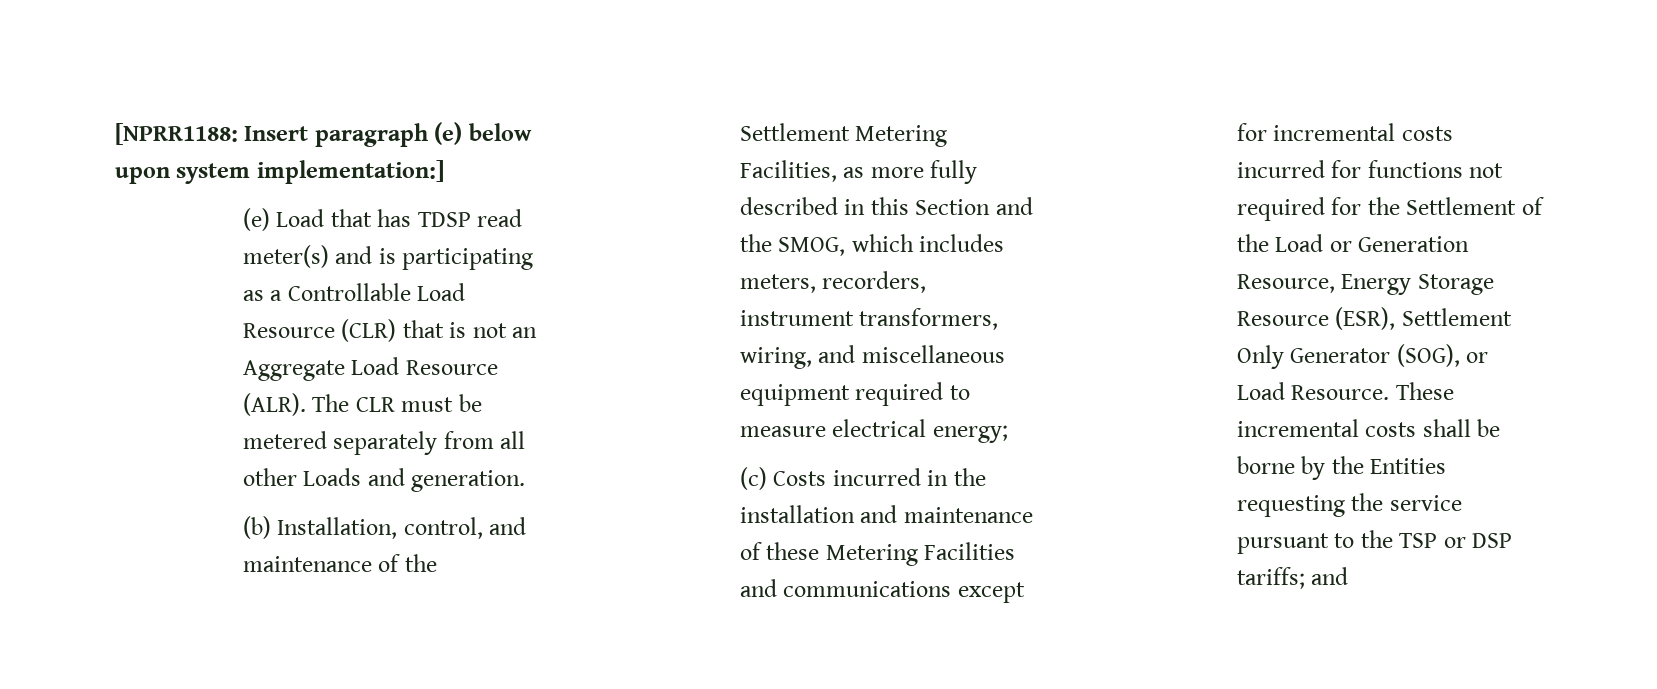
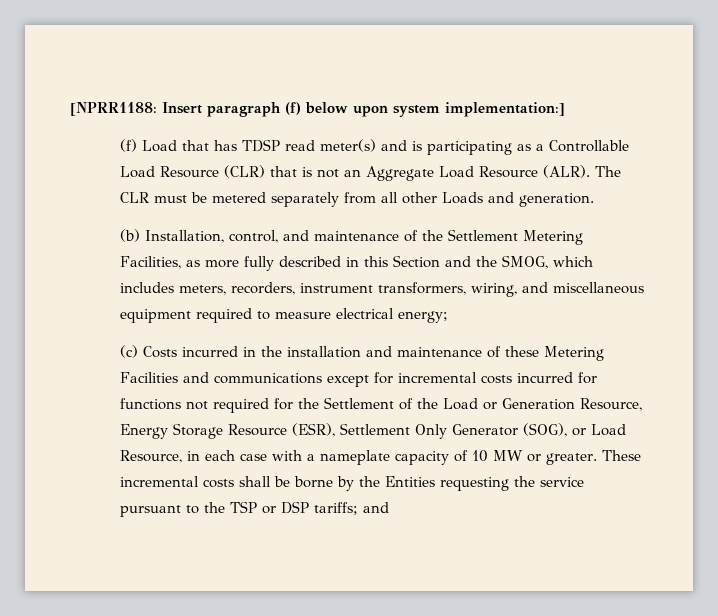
[434,122,463,145] (e) -> [285,102,301,115] (f)
[242,208,270,231] (e) -> [120,139,138,152] (f)
[1291,385,1390,400] Resource. -> [120,450,598,465] Resource, in each case with a nameplate capacity of 10 MW or greater.

